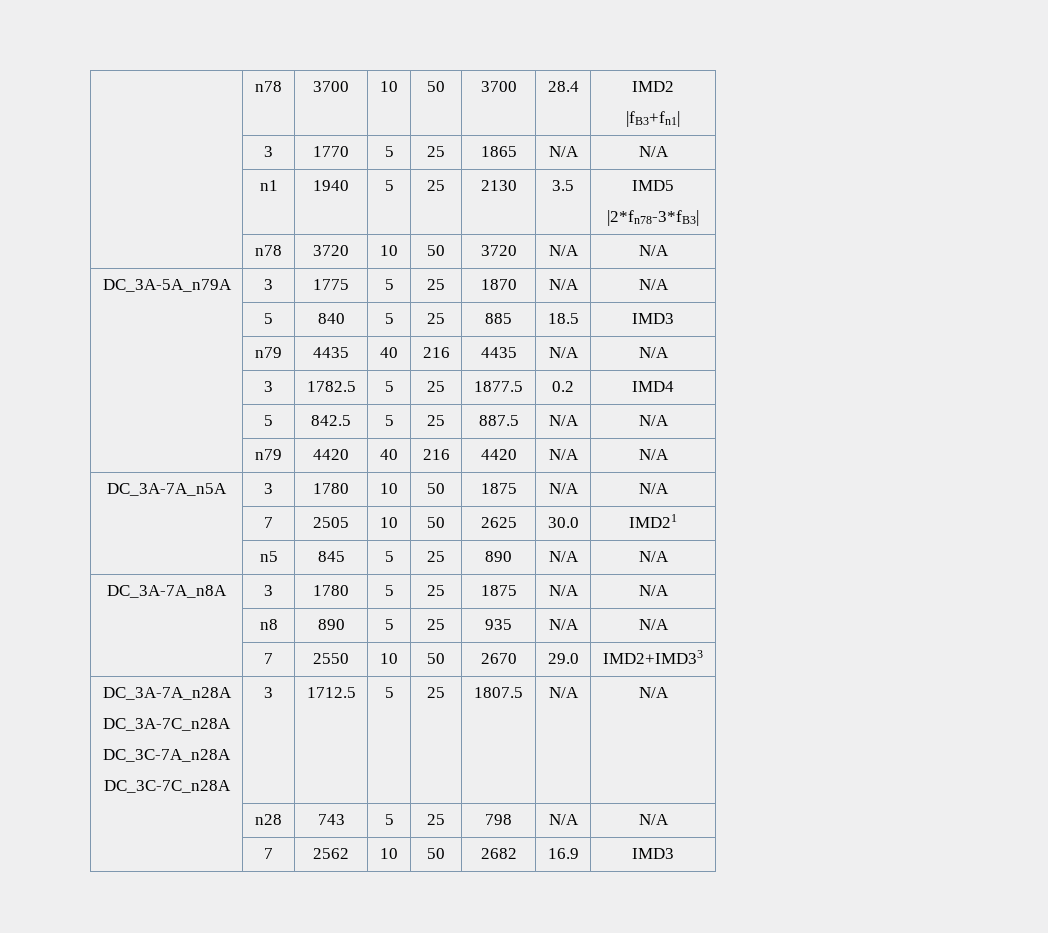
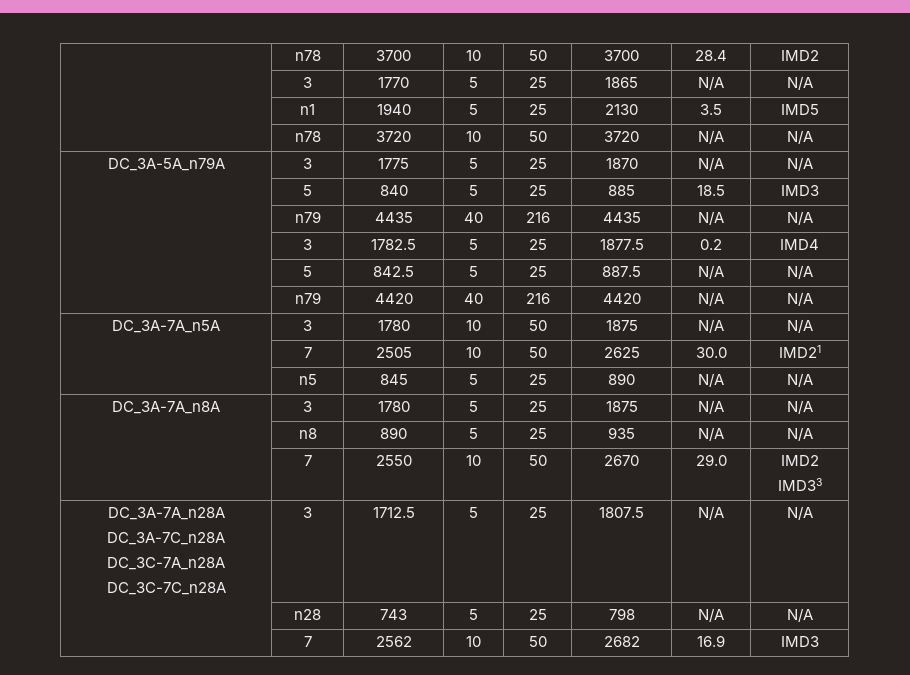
[626,111,680,127] // |fB3+fn1| -> (819, 55) none
[607,210,699,226] // |2*fn78-3*fB3| -> (819, 109) none
[603,650,703,664] IMD2+IMD33 -> [780,455,819,466] [777,478,822,491] IMD2 // IMD33

